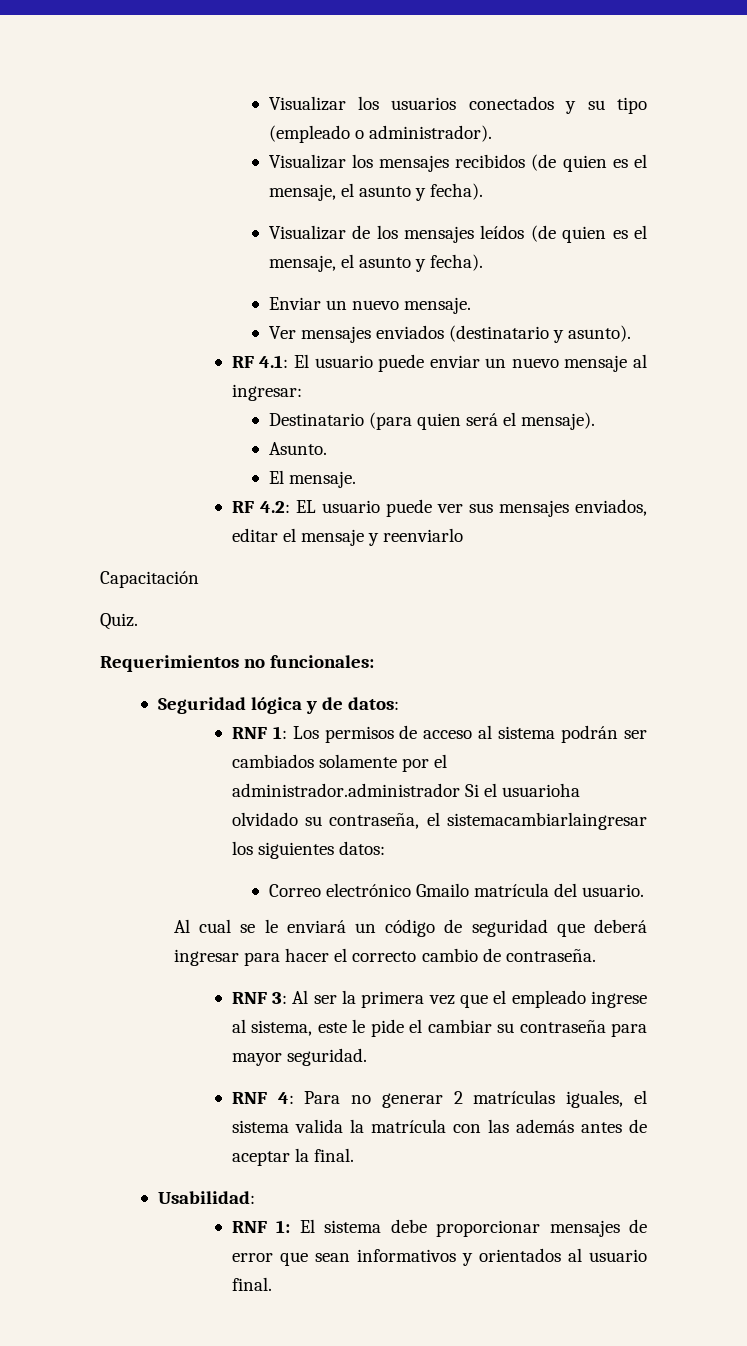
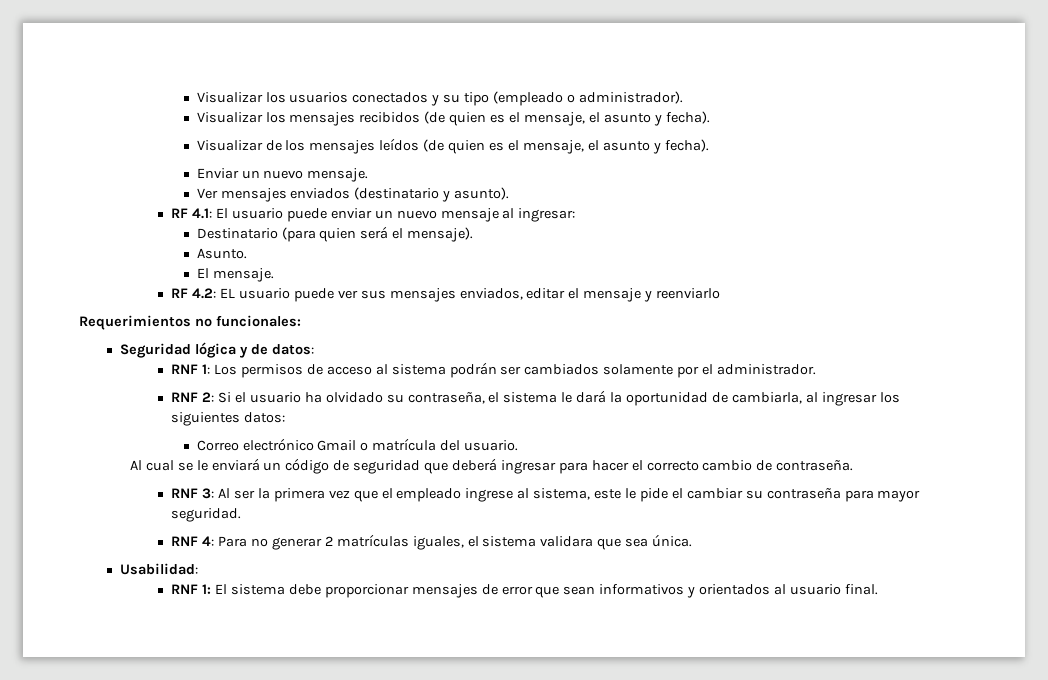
[100,571,199,588] [100,613,138,630] // Capacitación // Quiz. -> (721, 293) none
[231,783,581,797] [231,812,647,830] administrador.administrador Si el usuarioha olvidado su contraseña, el sistemacambiarlaingresar -> [717,364,817,375] [171,390,877,406] administrador. // RNF 2: Si el usuario ha olvidado su contraseña, el sistema le dará la oportunidad de cambiarla, al ingresar
[415,883,469,897] Gmailo -> [317,440,369,451] Gmail o
[294,1119,647,1133] [231,1148,355,1166] valida la matrícula con las además antes de aceptar la final. -> [540,534,693,550] validara que sea única.

